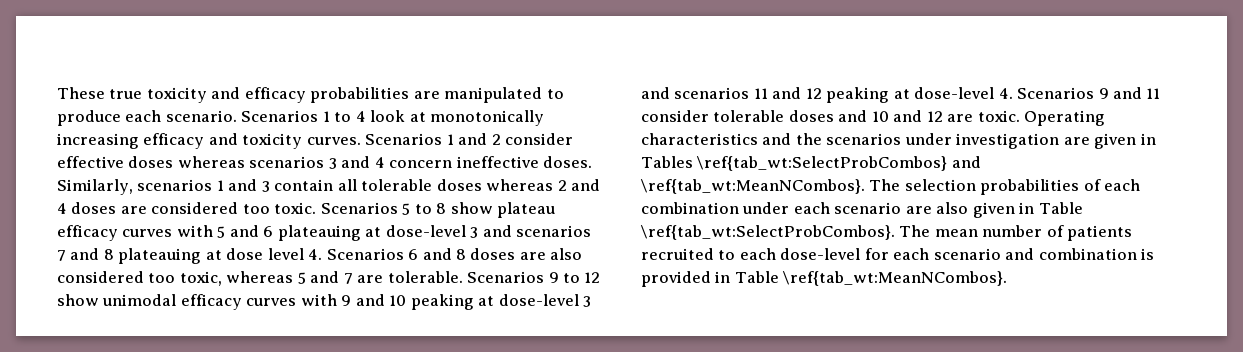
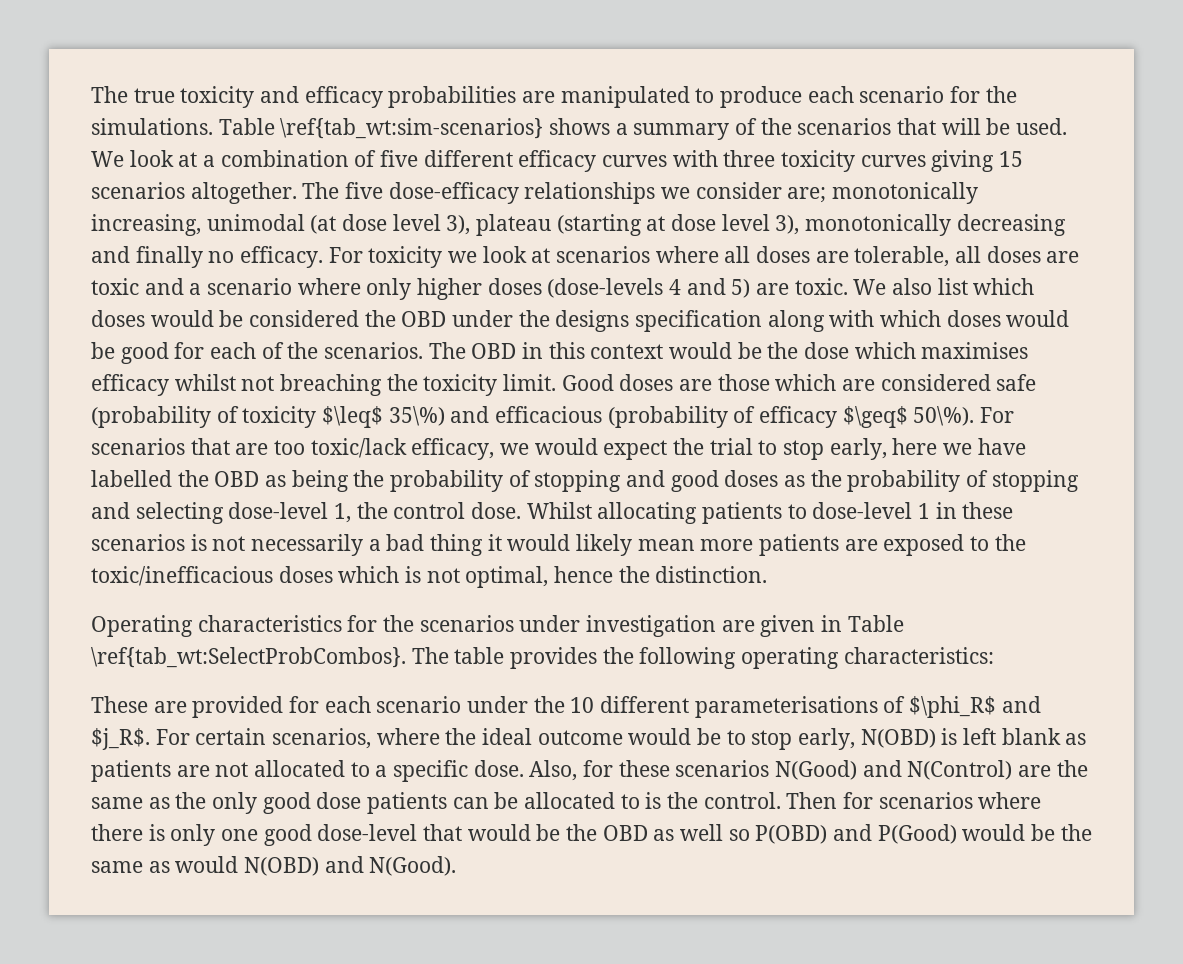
[57,87,105,99] These -> [91,86,128,103] The
[165,110,545,126] [57,133,574,149] [57,156,593,169] [57,179,601,195] [57,202,556,218] [57,225,592,241] [57,248,583,264] [57,271,601,286] [57,294,592,310] [641,87,1161,103] [641,110,1020,122] scenario. Scenarios 1 to 4 look at monotonically increasing efficacy and toxicity curves. Scenarios 1 and 2 consider effective doses whereas scenarios 3 and 4 concern ineffective doses. Similarly, scenarios 1 and 3 contain all tolerable doses whereas 2 and 4 doses are considered too toxic. Scenarios 5 to 8 show plateau efficacy curves with 5 and 6 plateauing at dose-level 3 and scenarios 7 and 8 plateauing at dose level 4. Scenarios 6 and 8 doses are also considered too toxic, whereas 5 and 7 are tolerable. Scenarios 9 to 12 show unimodal efficacy curves with 9 and 10 peaking at dose-level 3 and scenarios 11 and 12 peaking at dose-level 4. Scenarios 9 and 11 consider tolerable doses and 10 and 12 are toxic. -> [859,86,1017,103] [91,118,1068,140] [91,150,1024,172] [91,182,979,204] [91,214,1066,236] [91,246,1080,268] [91,278,1035,300] [91,310,1070,332] [91,342,1029,364] [91,374,1037,396] [91,406,1015,428] [91,438,1026,460] [91,470,1079,492] [91,502,1014,524] [91,534,1026,556] [91,566,768,588] scenario for the simulations. Table \ref{tab_wt:sim-scenarios} shows a summary of the scenarios that will be used. We look at a combination of five different efficacy curves with three toxicity curves giving 15 scenarios altogether. The five dose-efficacy relationships we consider are; monotonically increasing, unimodal (at dose level 3), plateau (starting at dose level 3), monotonically decreasing and finally no efficacy. For toxicity we look at scenarios where all doses are tolerable, all doses are toxic and a scenario where only higher doses (dose-levels 4 and 5) are toxic. We also list which doses would be considered the OBD under the designs specification along with which doses would be good for each of the scenarios. The OBD in this context would be the dose which maximises efficacy whilst not breaching the toxicity limit. Good doses are those which are considered safe (probability of toxicity $\leq$ 35\%) and efficacious (probability of efficacy $\geq$ 50\%). For scenarios that are too toxic/lack efficacy, we would expect the trial to stop early, here we have labelled the OBD as being the probability of stopping and good doses as the probability of stopping and selecting dose-level 1, the control dose. Whilst allocating patients to dose-level 1 in these scenarios is not necessarily a bad thing it would likely mean more patients are exposed to the toxic/inefficacious doses which is not optimal, hence the distinction. //
[762,133,792,145] and -> [347,615,378,632] for
[641,156,981,171] [640,179,1141,195] [641,202,1083,218] [640,225,1133,241] [641,248,1155,260] [641,271,1008,287] Tables \ref{tab_wt:SelectProbCombos} and \ref{tab_wt:MeanNCombos}. The selection probabilities of each combination under each scenario are also given in Table \ref{tab_wt:SelectProbCombos}. The mean number of patients recruited to each dose-level for each scenario and combination is provided in Table \ref{tab_wt:MeanNCombos}. -> [847,615,904,632] [91,647,994,669] [91,696,1041,718] [91,728,1087,750] [91,760,1088,782] [91,792,1042,814] [91,824,1092,846] [91,856,457,876] Table \ref{tab_wt:SelectProbCombos}. The table provides the following operating characteristics: // These are provided for each scenario under the 10 different parameterisations of $\phi_R$ and $j_R$. For certain scenarios, where the ideal outcome would be to stop early, N(OBD) is left blank as patients are not allocated to a specific dose. Also, for these scenarios N(Good) and N(Control) are the same as the only good dose patients can be allocated to is the control. Then for scenarios where there is only one good dose-level that would be the OBD as well so P(OBD) and P(Good) would be the same as would N(OBD) and N(Good).

